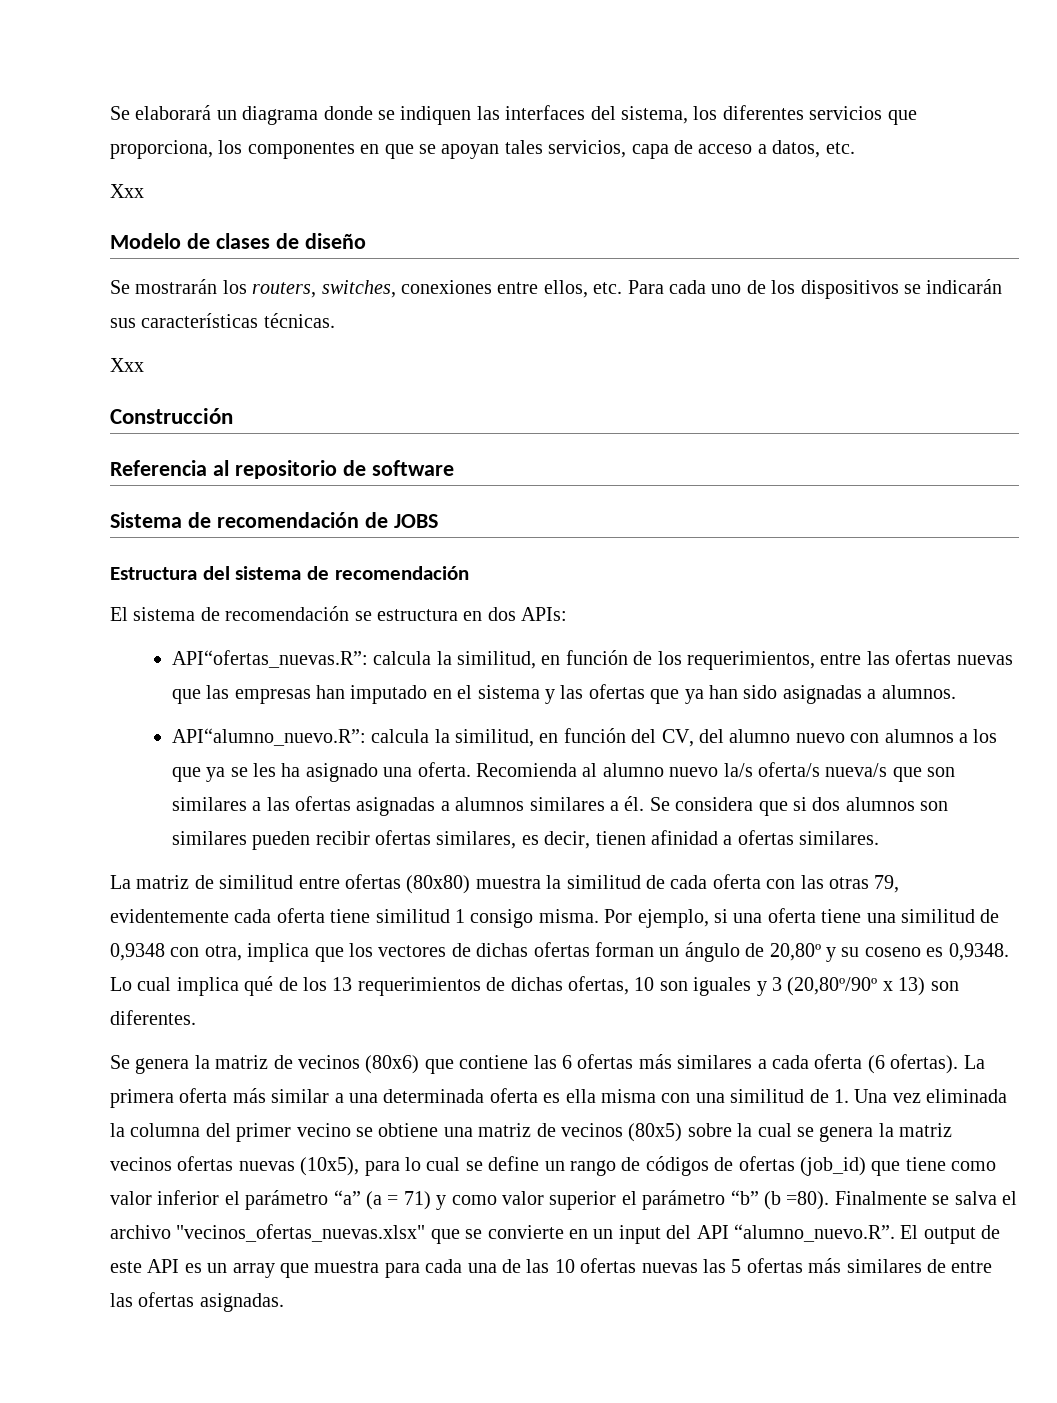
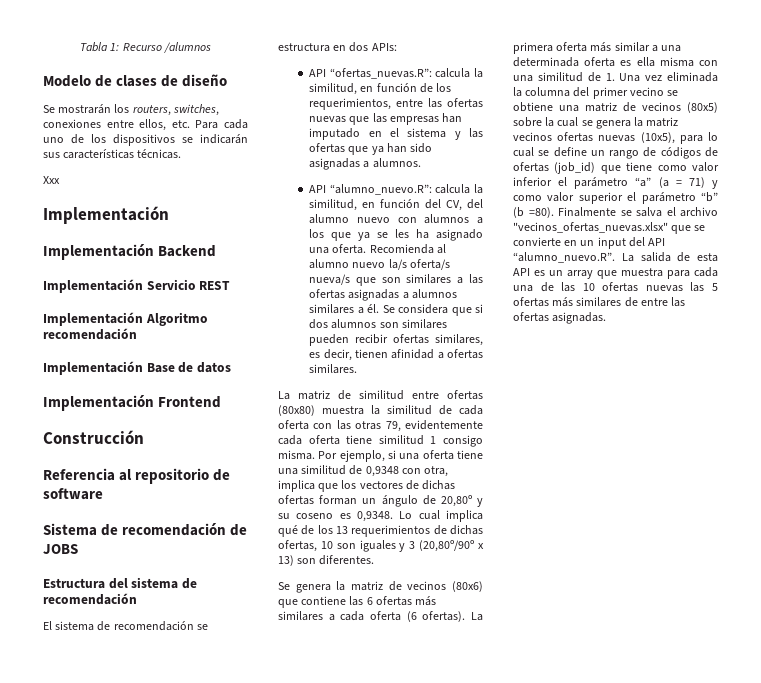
[110,105,917,125] [110,140,855,159] [110,184,144,198] Se elaborará un diagrama donde se indiquen las interfaces del sistema, los diferentes servicios que proporciona, los componentes en que se apoyan tales servicios, capa de acceso a datos, etc. // Xxx -> [80,42,211,53] Tabla 1: Recurso /alumnos
(144, 365) none -> [43,206,169,224] [43,244,217,260] [43,279,231,293] [43,312,208,326] [43,328,137,340] [43,361,231,375] [43,395,222,411] // Implementación // Implementación Backend // Implementación Servicio REST // Implementación Algoritmo recomendación // Implementación Base de datos // Implementación Frontend
[171,650,368,668] API“ofertas_nuevas.R”: -> [309,68,432,79] API “ofertas_nuevas.R”:
[171,728,366,746] API“alumno_nuevo.R”: -> [309,184,432,195] API “alumno_nuevo.R”:
[900,1225,1001,1244] [110,1261,142,1273] El output de este -> [621,252,718,262] La salida de esta

